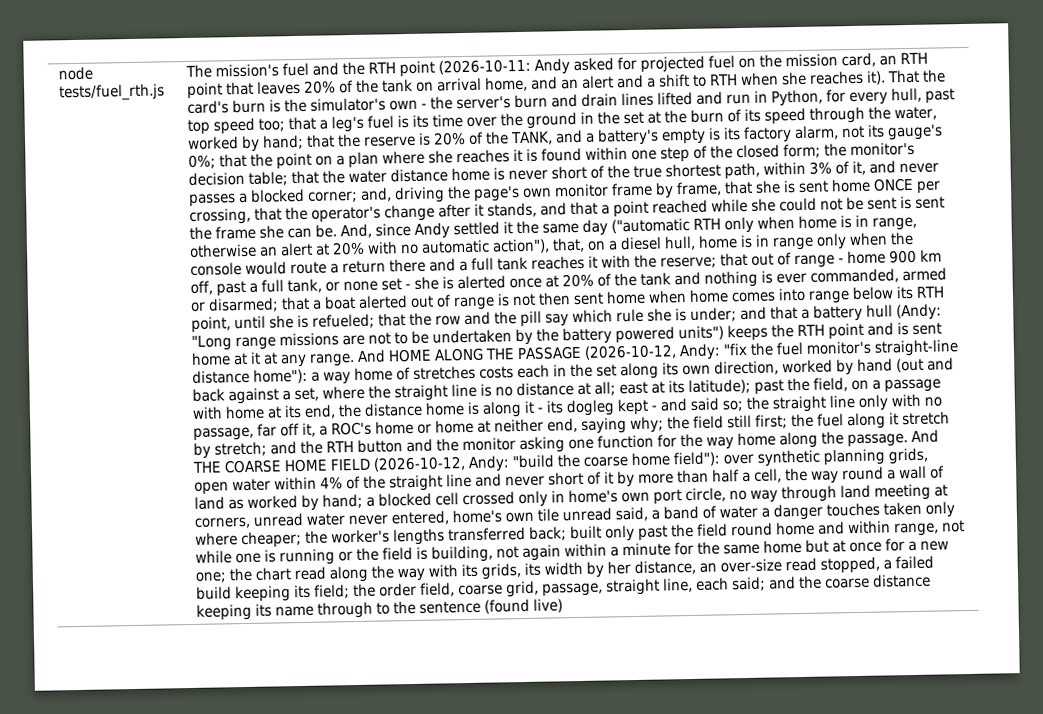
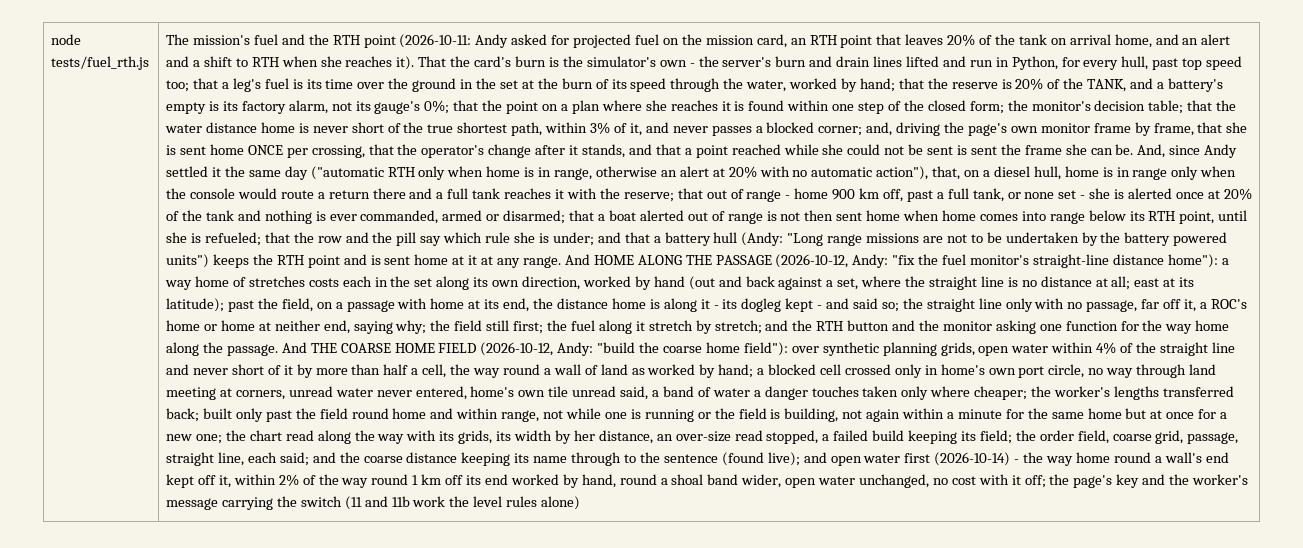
[533,598,564,613] live) -> [767,452,1229,466] [166,474,1249,488] [166,496,581,510] live); and open water first (2026-10-14) - the way home round a wall's end kept off it, within 2% of the way round 1 km off its end worked by hand, round a shoal band wider, open water unchanged, no cost with it off; the page's key and the worker's message carrying the switch (11 and 11b work the level rules alone)

